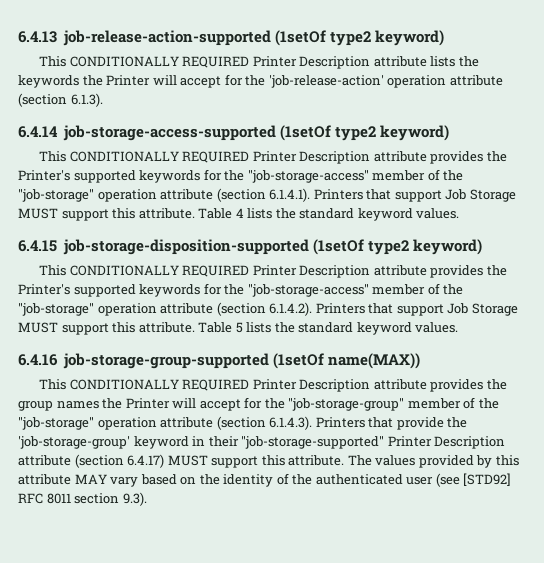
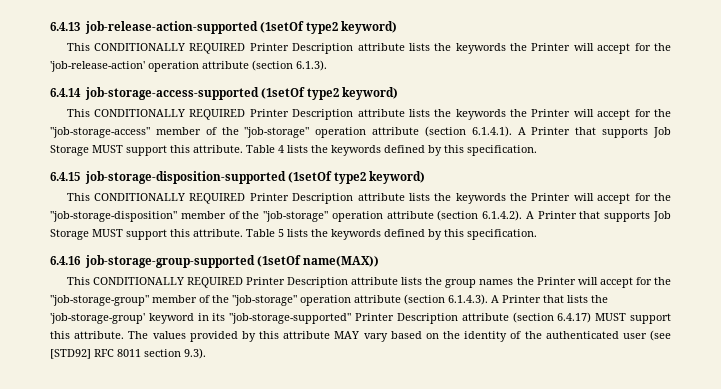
[430,151,507,164] [18,170,201,183] provides the Printer's supported keywords -> [408,109,631,120] lists the keywords the Printer will accept
[313,189,442,202] Printers that support -> [517,127,649,138] A Printer that supports
[299,208,460,221] standard keyword values. -> [331,145,537,156] keywords defined by this specification.
[430,265,507,278] [18,283,369,297] provides the Printer's supported keywords for the "job-storage-access" -> [408,193,671,204] [50,211,177,222] lists the keywords the Printer will accept for the "job-storage-disposition"
[315,303,444,316] Printers that support -> [525,211,651,222] A Printer that supports
[298,322,459,335] standard keyword values. -> [331,229,537,240] keywords defined by this specification.
[430,379,484,392] provides -> [401,277,423,285] lists
[315,417,444,430] Printers that provide -> [491,295,588,303] A Printer that lists
[208,436,239,447] their -> [212,313,226,321] its

